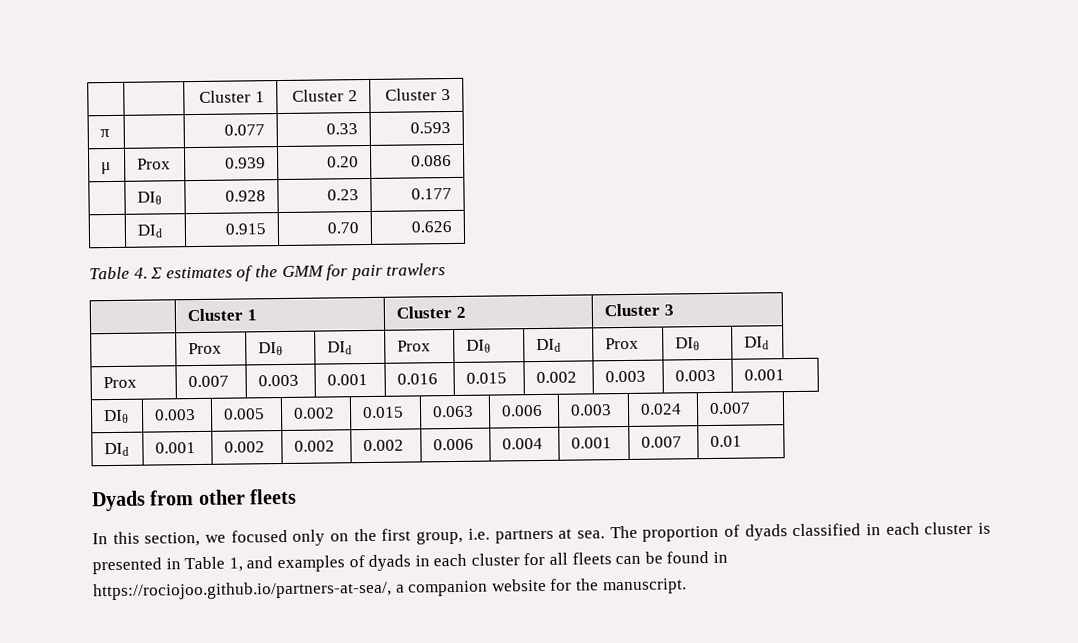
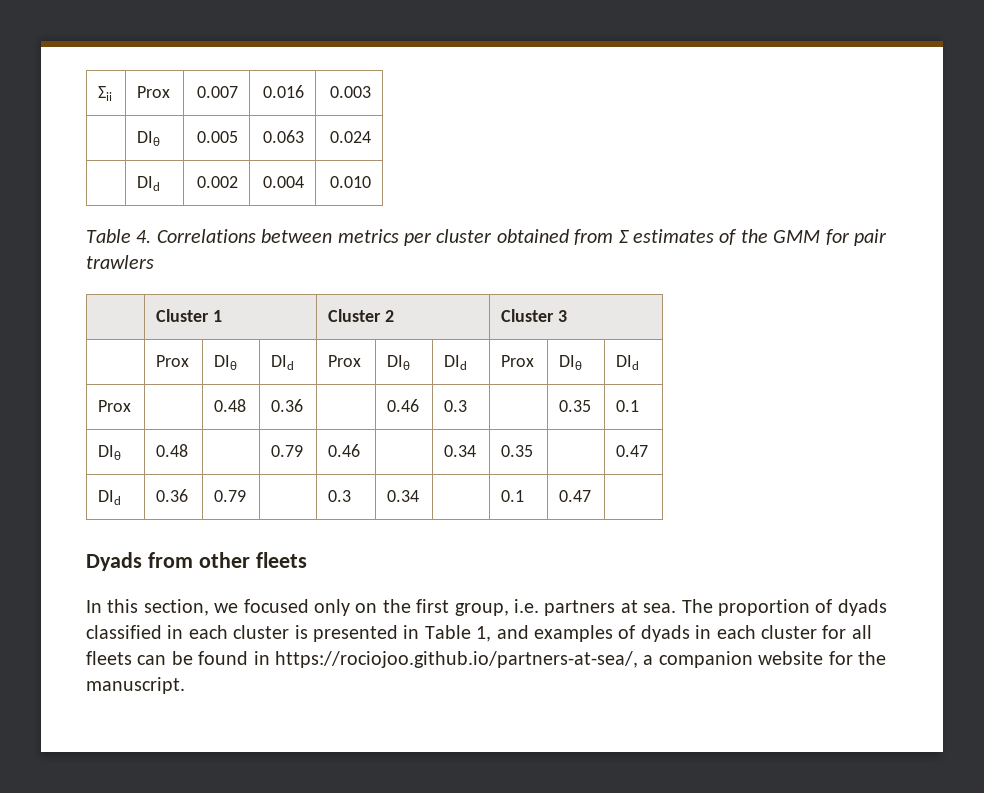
[199,90,265,103] [292,89,358,102] [385,88,451,101] [100,128,111,138] [223,124,265,136] [325,123,358,135] [409,122,451,134] [101,161,112,175] [137,158,172,170] [224,157,266,169] [326,156,359,168] [410,155,452,167] [137,191,163,205] [224,190,266,202] [326,189,359,201] [410,188,452,200] [137,224,163,238] [224,223,266,235] [326,222,359,234] [410,221,452,233] [89,266,148,280] | | Cluster 1 | Cluster 2 | Cluster 3 // π | | 0.077 | 0.33 | 0.593 // μ | Prox | 0.939 | 0.20 | 0.086 // | DIθ | 0.928 | 0.23 | 0.177 // | DId | 0.915 | 0.70 | 0.626 // Table 4. -> [98,86,113,101] [137,86,171,98] [196,86,238,98] [262,85,304,98] [329,86,371,98] [137,131,161,146] [196,131,238,143] [262,130,304,143] [329,131,371,143] [137,176,161,191] [196,176,238,188] [262,176,304,188] [329,176,371,188] [86,229,614,246] Σii | Prox | 0.007 | 0.016 | 0.003 // | DIθ | 0.005 | 0.063 | 0.024 // | DId | 0.002 | 0.004 | 0.010 // Table 4. Correlations between metrics per cluster obtained from
[188,375,230,388] [258,374,300,387] [327,373,369,386] [397,373,439,385] [466,372,508,384] [536,371,578,384] [605,370,647,383] [675,369,717,382] [744,369,786,381] [104,409,130,424] [155,409,197,421] [223,408,266,420] [293,407,336,419] [362,406,405,419] [432,405,475,418] [501,404,544,417] [570,404,613,416] [640,403,683,415] [709,402,752,415] [104,442,130,457] [155,442,197,454] [224,441,266,453] [294,440,336,452] [363,439,405,452] [433,438,475,451] [502,437,544,450] [571,437,613,449] [641,436,683,448] [710,435,743,448] 0.007 | 0.003 | 0.001 | 0.016 | 0.015 | 0.002 | 0.003 | 0.003 | 0.001 // DIθ | 0.003 | 0.005 | 0.002 | 0.015 | 0.063 | 0.006 | 0.003 | 0.024 | 0.007 // DId | 0.001 | 0.002 | 0.002 | 0.002 | 0.006 | 0.004 | 0.001 | 0.007 | 0.01 -> [214,399,247,412] [271,399,304,412] [387,399,420,412] [444,400,468,412] [559,400,592,412] [616,400,640,412] [98,445,122,460] [156,444,189,457] [271,445,304,457] [328,444,361,457] [444,445,477,457] [501,445,534,457] [616,445,649,457] [98,490,122,505] [156,489,189,502] [214,490,247,502] [328,490,352,502] [387,490,420,502] [501,490,525,502] [559,490,592,502] | 0.48 | 0.36 | | 0.46 | 0.3 | | 0.35 | 0.1 // DIθ | 0.48 | | 0.79 | 0.46 | | 0.34 | 0.35 | | 0.47 // DId | 0.36 | 0.79 | | 0.3 | 0.34 | | 0.1 | 0.47 |

